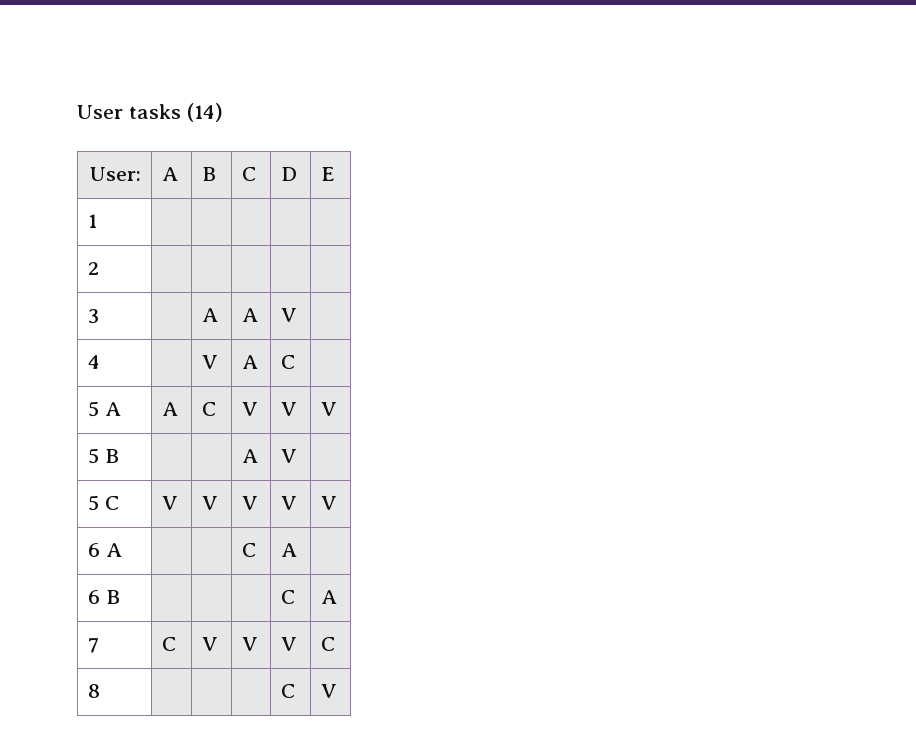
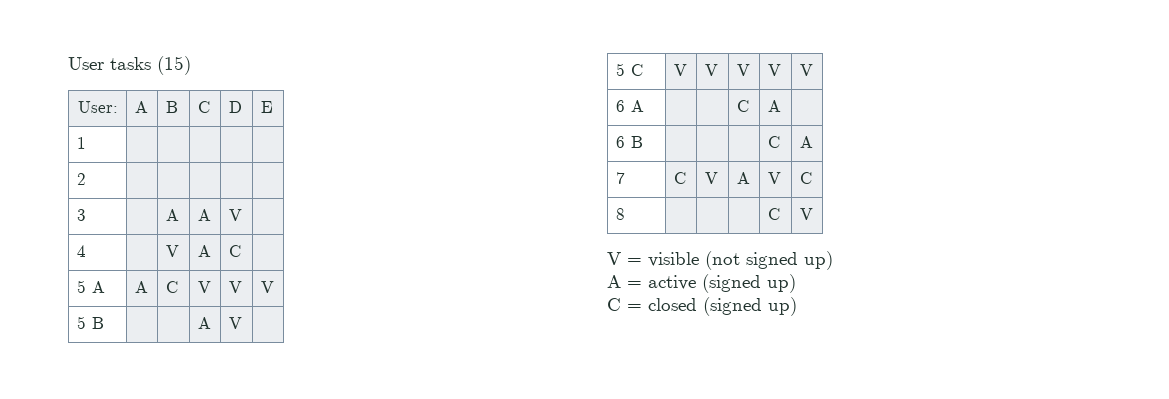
[186,103,223,122] (14) -> [157,56,191,75] (15)
[242,637,259,651] V -> [736,172,750,184] A
(338, 691) none -> [607,251,833,270] [607,274,796,293] [607,297,797,316] // V = visible (not signed up) // A = active (signed up) // C = closed (signed up)

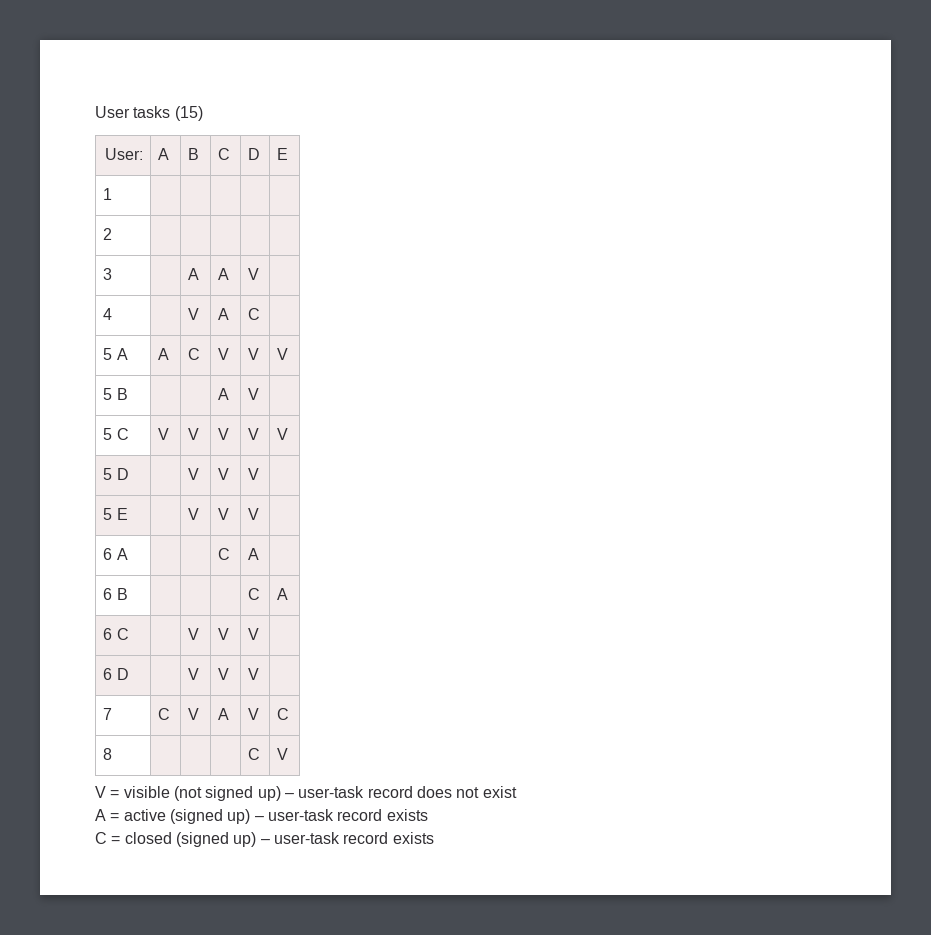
(813, 70) none -> [103,468,129,480] [188,468,200,480] [218,468,230,480] [248,468,260,480] [103,508,128,520] [188,508,200,520] [218,508,230,520] [248,508,260,520] // 5 D | | V | V | V | // 5 E | | V | V | V |
(813, 142) none -> [103,628,129,640] [188,628,200,640] [218,628,230,640] [248,628,260,640] [103,668,129,680] [188,668,200,680] [218,668,230,680] [248,668,260,680] // 6 C | | V | V | V | // 6 D | | V | V | V |
(833, 260) none -> [284,786,517,798] – user-task record does not exist
(796, 283) none -> [254,809,428,821] – user-task record exists
(797, 306) none -> [260,832,434,844] – user-task record exists

